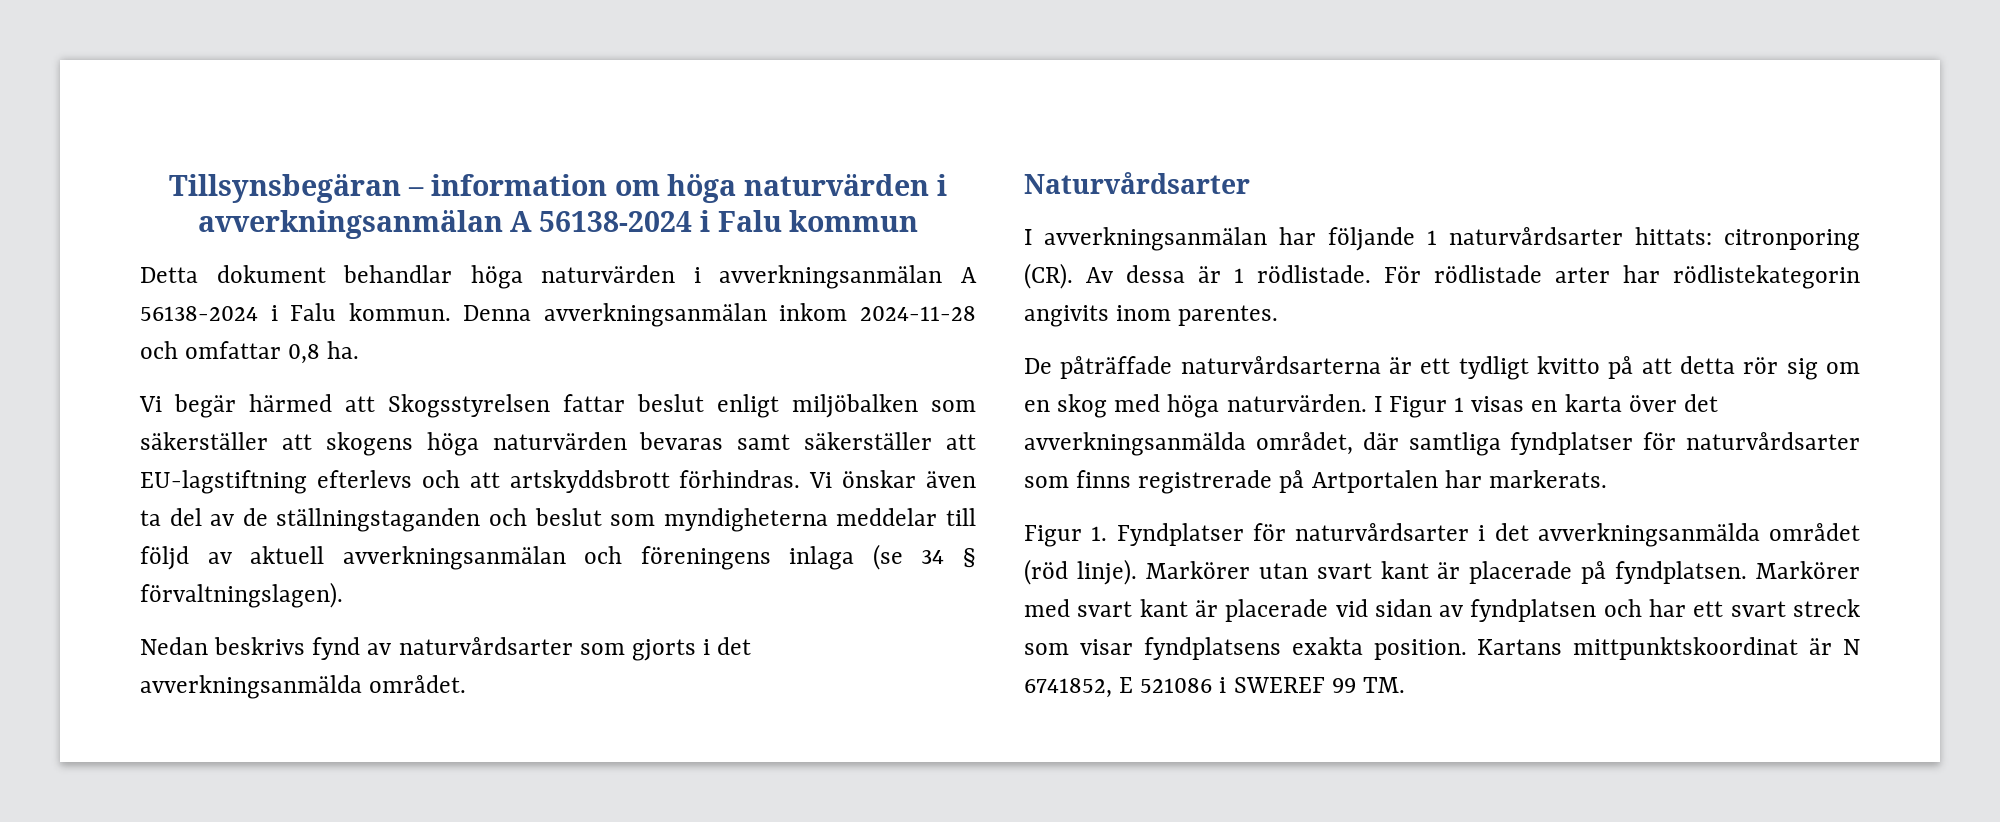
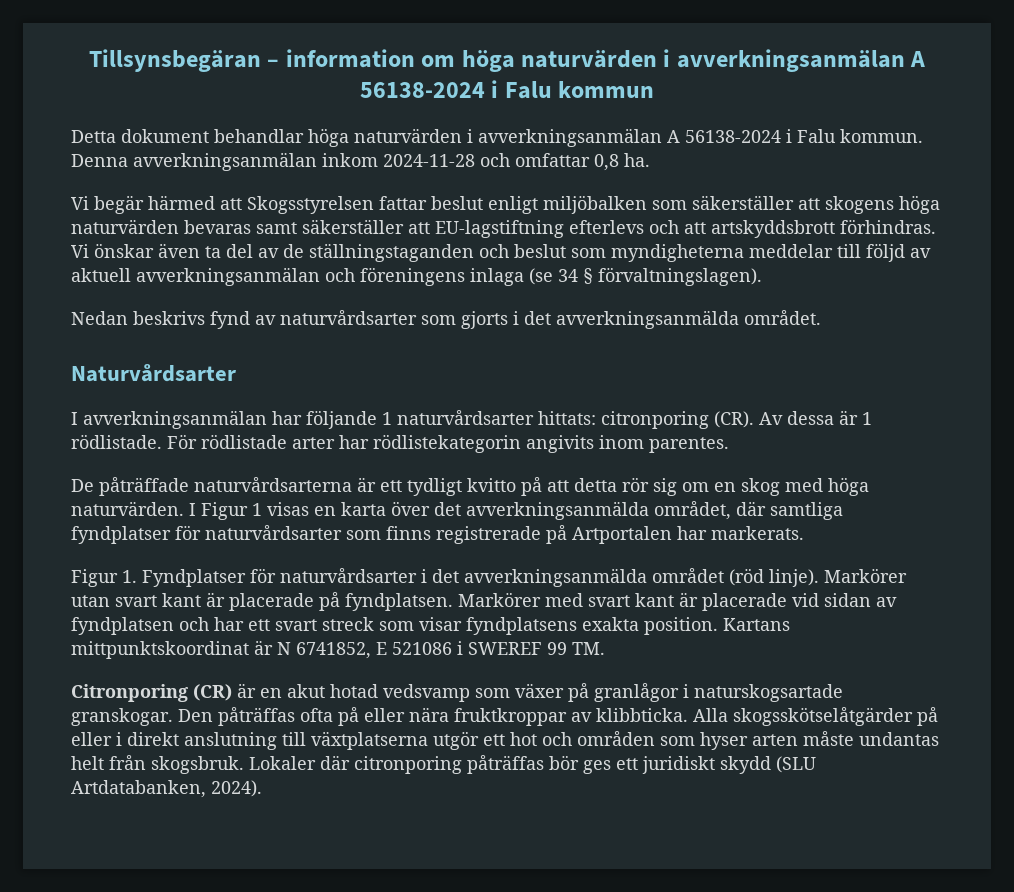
(1405, 685) none -> [71,683,843,702] [71,707,938,726] [71,731,939,750] [71,755,816,774] [71,780,262,798] // Citronporing (CR) är en akut hotad vedsvamp som växer på granlågor i naturskogsartade granskogar. Den påträffas ofta på eller nära fruktkroppar av klibbticka. Alla skogsskötselåtgärder på eller i direkt anslutning till växtplatserna utgör ett hot och områden som hyser arten måste undantas helt från skogsbruk. Lokaler där citronporing påträffas bör ges ett juridiskt skydd (SLU Artdatabanken, 2024).

